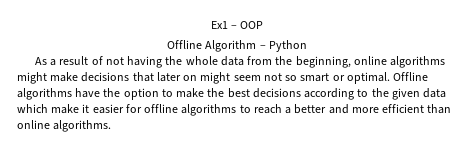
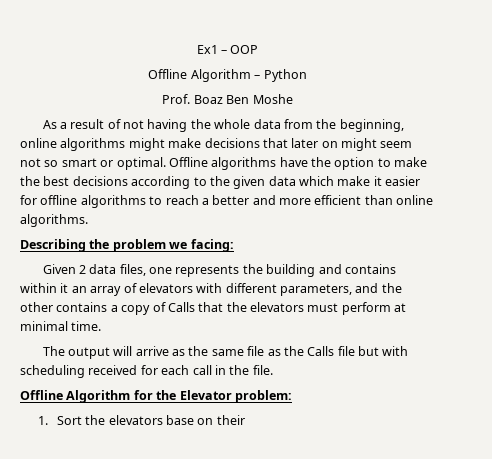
(307, 46) none -> [162,94,293,104] // Prof. Boaz Ben Moshe
(112, 126) none -> [20,239,234,252] [42,264,396,277] [20,283,402,296] [20,302,407,315] [20,321,102,331] [42,346,409,359] [20,365,273,378] [20,390,292,403] [38,415,245,425] // Describing the problem we facing: // Given 2 data files, one represents the building and contains within it an array of elevators with different parameters, and the other contains a copy of Calls that the elevators must perform at minimal time. // The output will arrive as the same file as the Calls file but with scheduling received for each call in the file. // Offline Algorithm for the Elevator problem: // 1. Sort the elevators base on their

